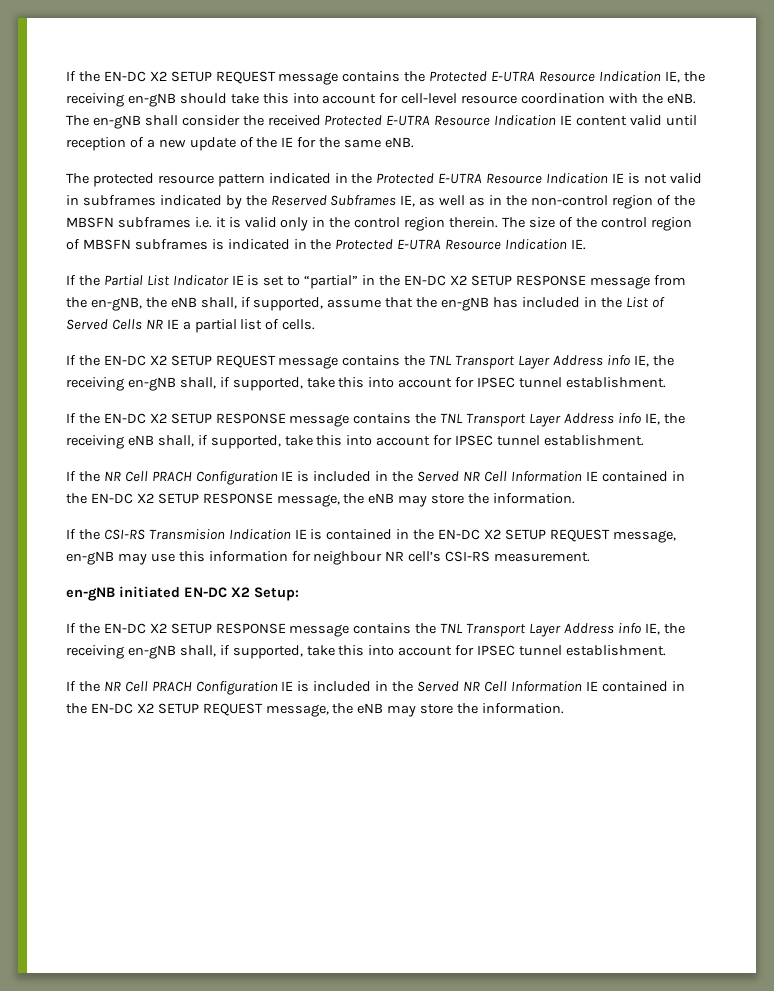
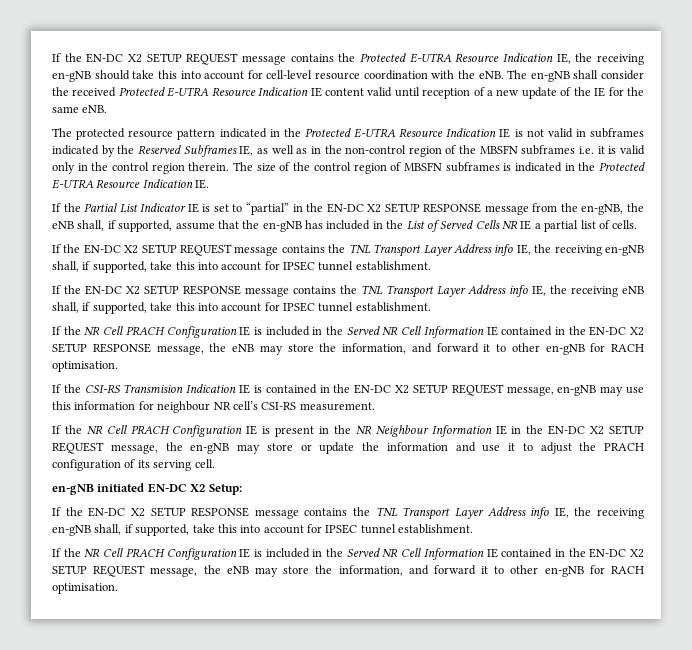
[493,493,576,504] information. -> [342,343,644,355] [52,361,118,372] information, and forward it to other en-gNB for RACH optimisation.
(591, 557) none -> [52,425,644,437] [52,442,644,454] [52,459,215,471] // If the NR Cell PRACH Configuration IE is present in the NR Neighbour Information IE in the EN-DC X2 SETUP REQUEST message, the en-gNB may store or update the information and use it to adjust the PRACH configuration of its serving cell.
[482,703,565,714] information. -> [338,565,644,577] [52,583,118,594] information, and forward it to other en-gNB for RACH optimisation.

